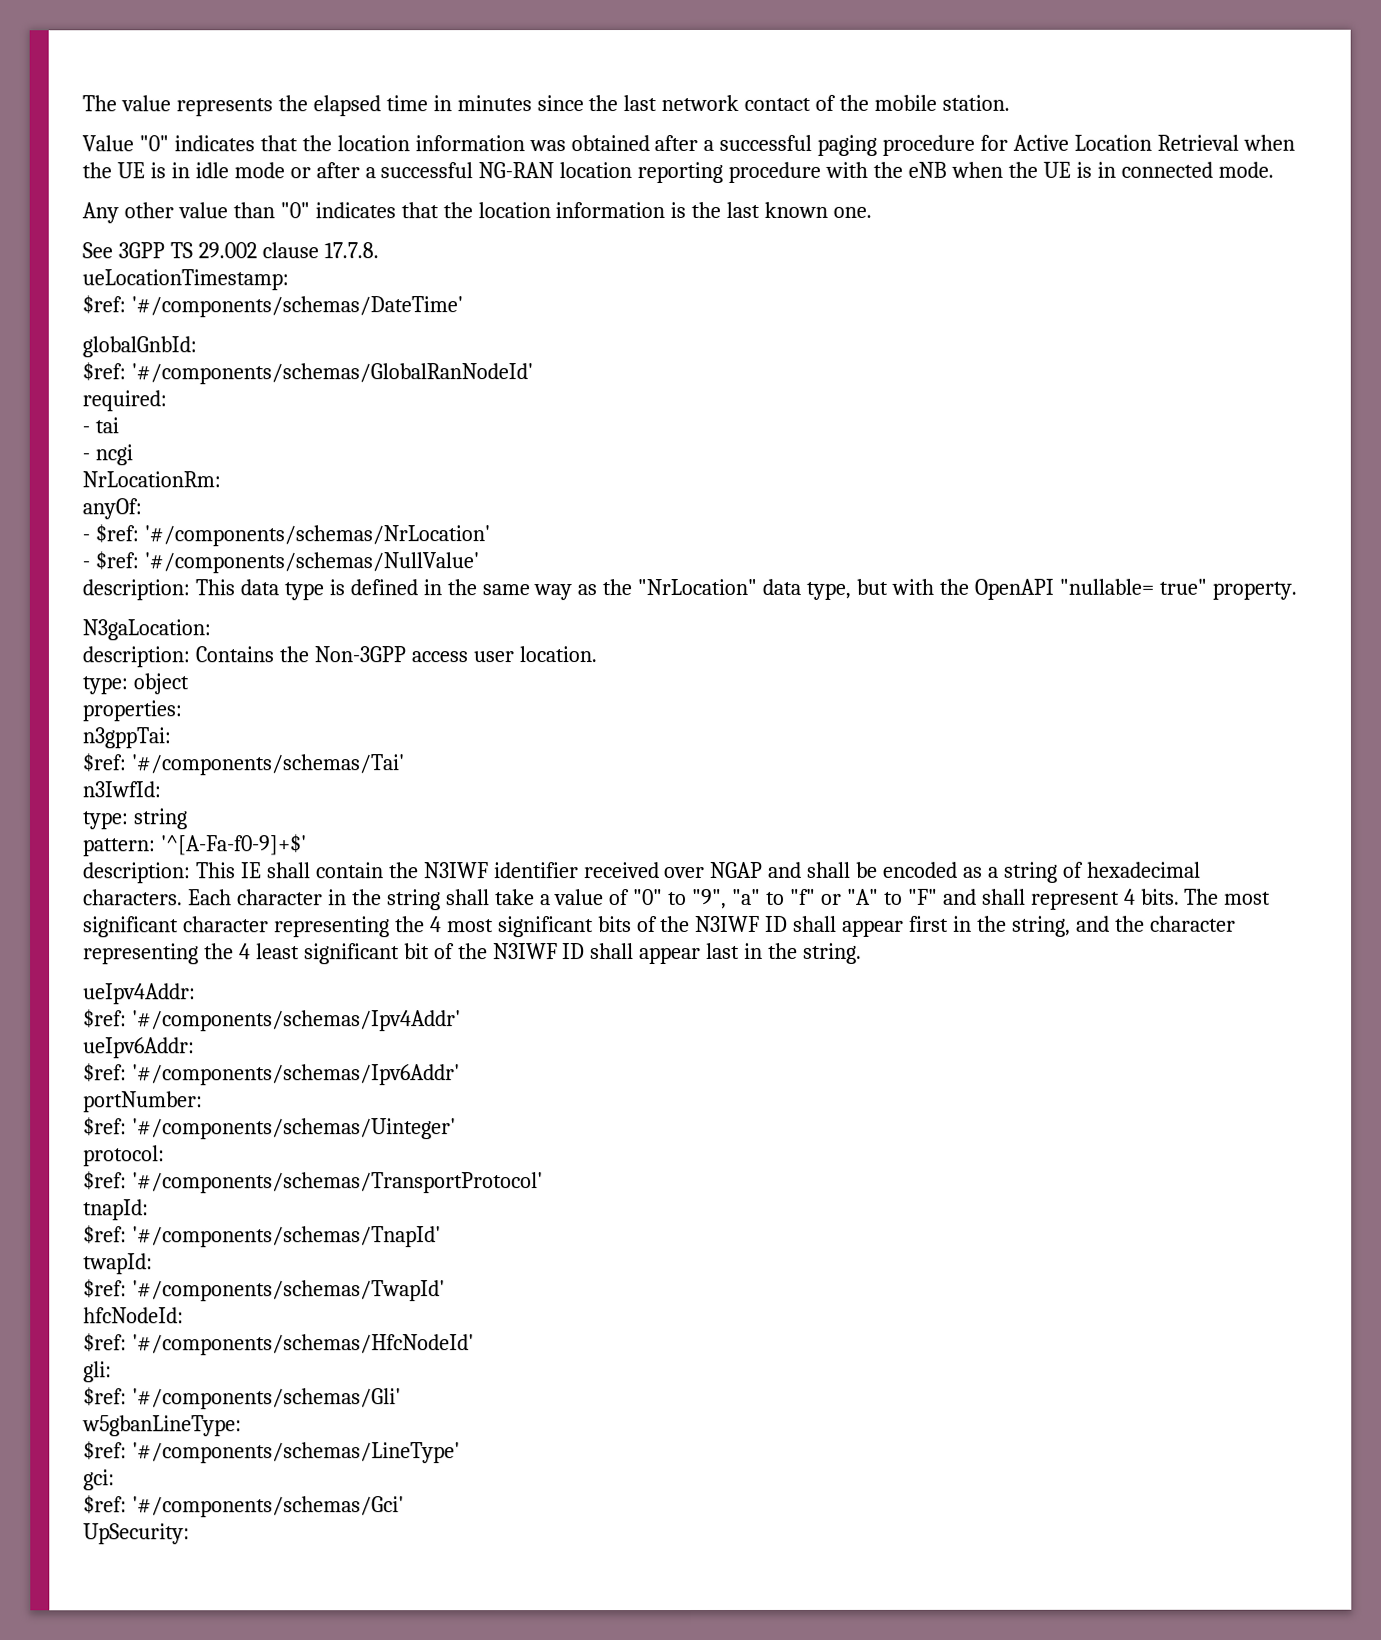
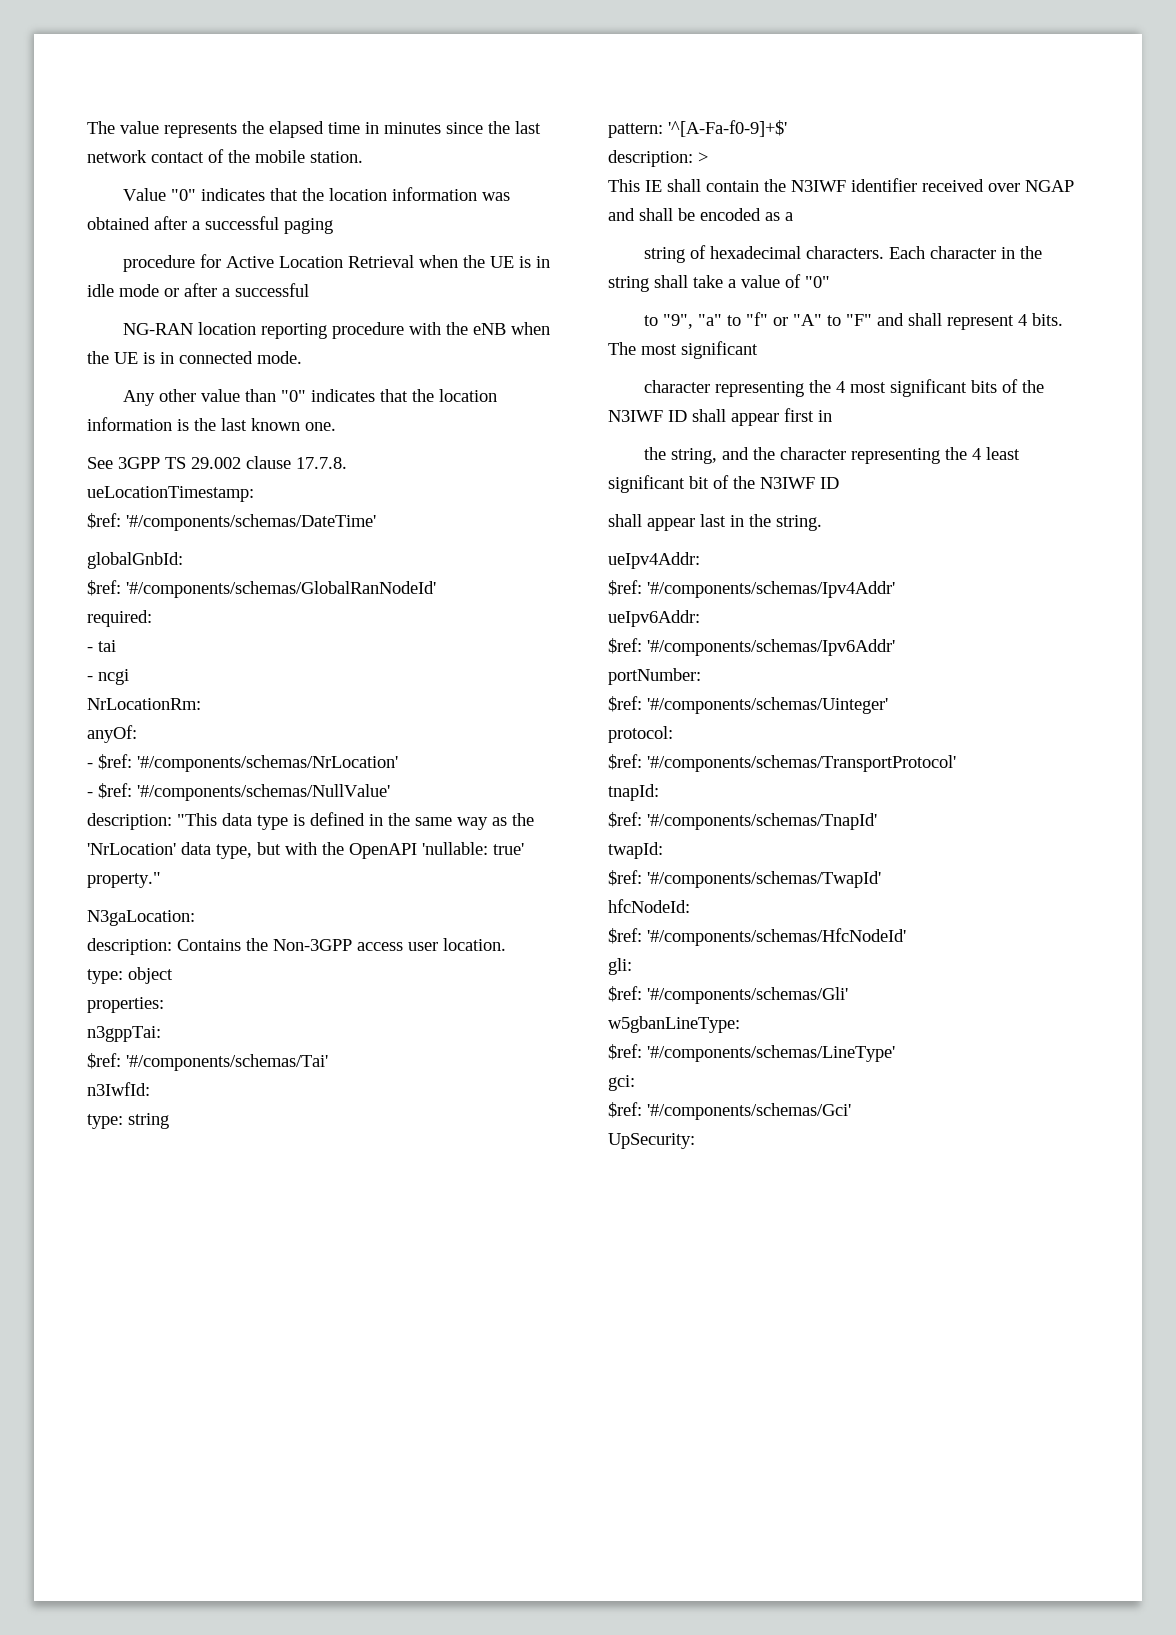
(878, 145) none -> (333, 226) //
(474, 170) none -> (309, 290) //
[194,579,235,596] This -> [177,813,217,826] "This
[637,578,758,596] "NrLocation" -> [87,843,176,855] 'NrLocation'
[1058,578,1297,600] "nullable= true" property. -> [422,842,524,855] [87,872,161,888] 'nullable: true' property."
(191, 873) none -> [698,152,708,163] > //
(1000, 872) none -> (793, 216) //
(664, 897) none -> (830, 282) //
(179, 927) none -> (758, 350) //
(973, 923) none -> (832, 416) //
(586, 951) none -> (839, 483) //

